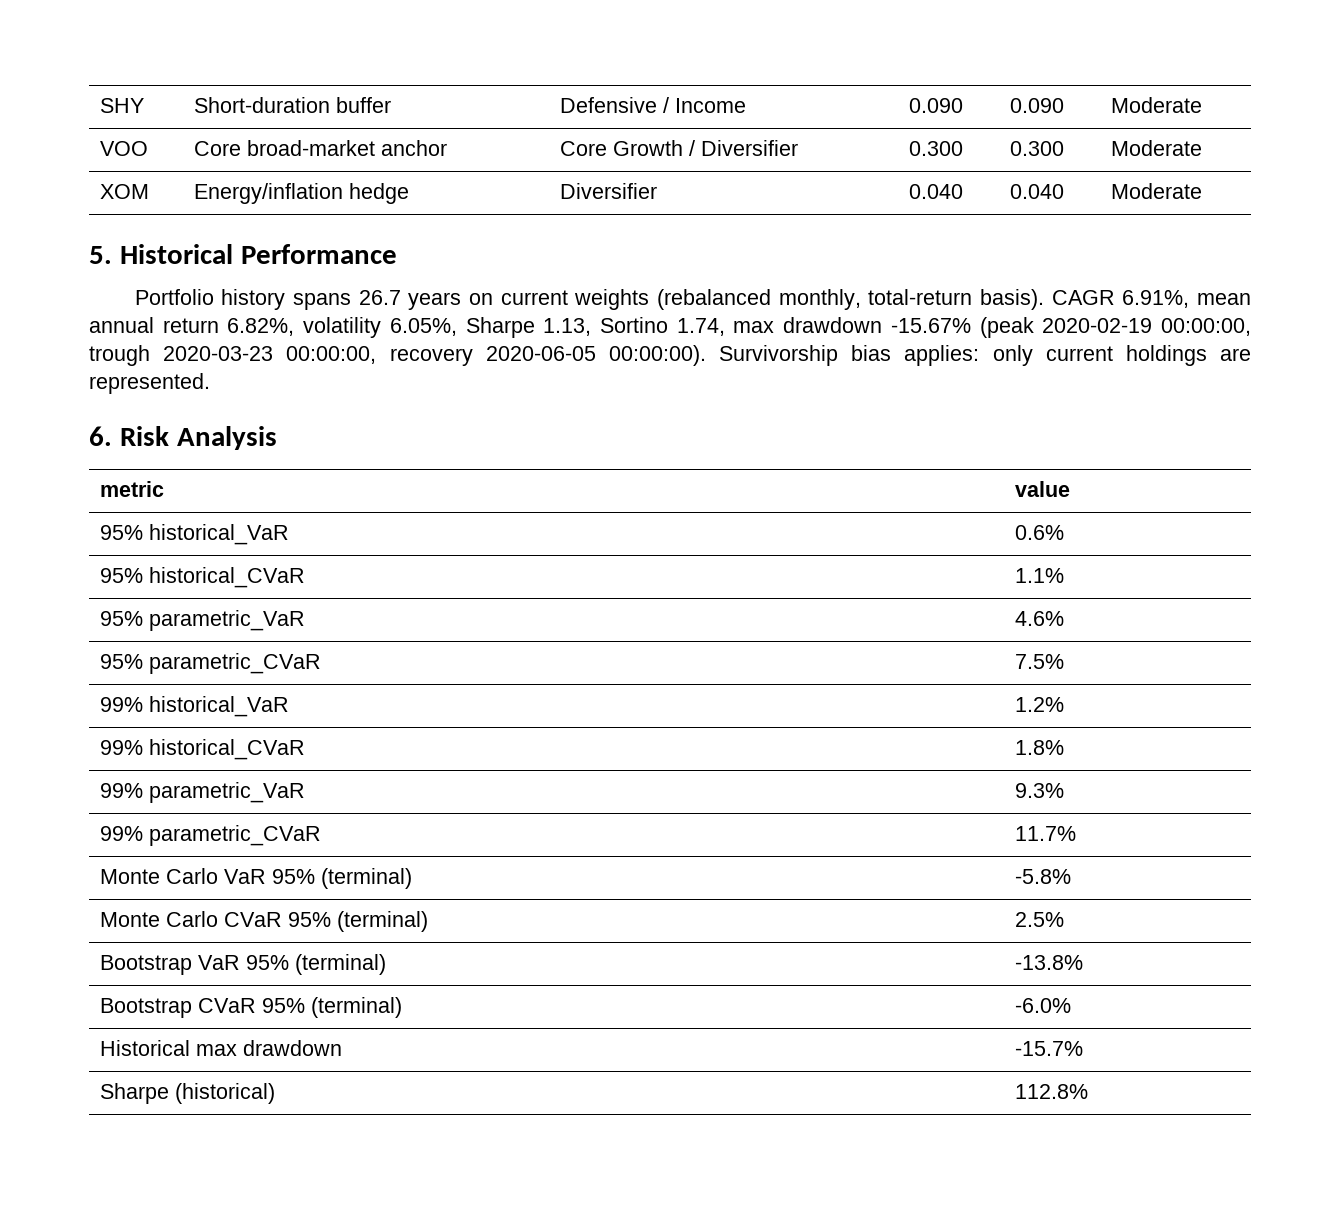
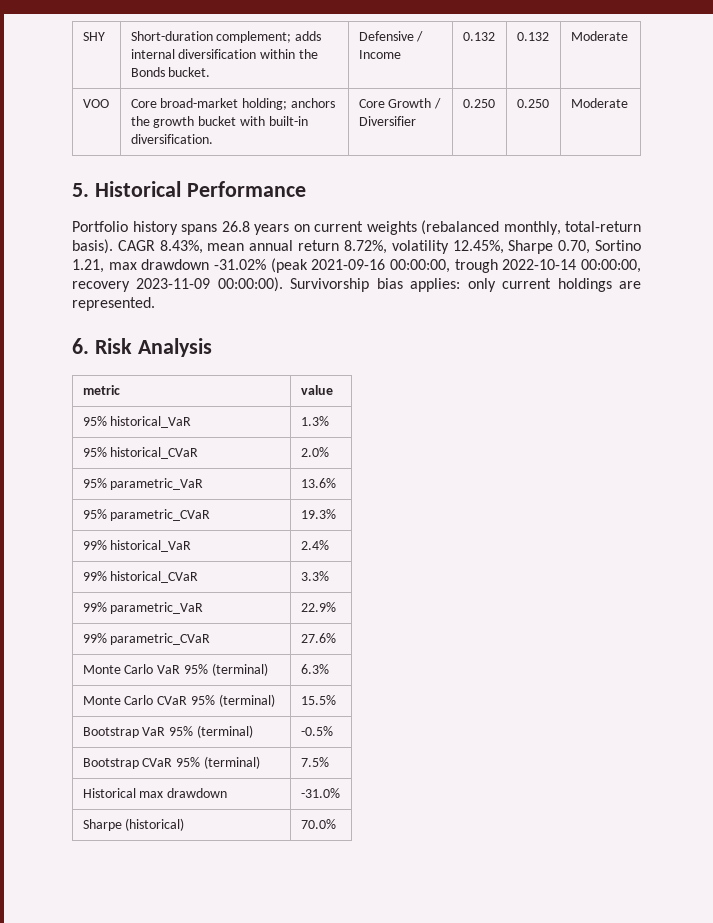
[335,97,391,113] buffer -> [216,31,322,43] [130,49,318,59] [130,67,211,77] complement; adds internal diversification within the Bonds bucket.
[908,98,963,113] [1009,98,1064,113] 0.090 | 0.090 -> [462,32,495,41] [516,32,549,41] 0.132 | 0.132
[380,140,447,156] [559,140,798,156] [908,141,963,156] [1009,141,1064,156] [1110,140,1202,156] [99,184,149,199] [193,183,409,204] [559,183,657,199] [908,184,963,199] [1009,184,1064,199] anchor | Core Growth / Diversifier | 0.300 | 0.300 | Moderate // XOM | Energy/inflation hedge | Diversifier | 0.040 | 0.040 -> [242,98,335,110] [130,116,308,128] [130,134,213,144] [358,98,442,109] [358,116,416,126] [462,99,495,108] [516,99,549,108] holding; anchors the growth bucket with built-in diversification. | Core Growth / Diversifier | 0.250 | 0.250
[358,290,401,305] 26.7 -> [221,221,250,232] 26.8
[1122,290,1190,308] 6.91%, -> [159,240,203,254] 8.43%,
[227,317,1153,338] 6.82%, volatility 6.05%, Sharpe 1.13, Sortino 1.74, max drawdown -15.67% (peak 2020-02-19 -> [343,240,641,254] [72,258,386,273] 8.72%, volatility 12.45%, Sharpe 0.70, Sortino 1.21, max drawdown -31.02% (peak 2021-09-16
[163,346,274,361] 2020-03-23 -> [502,259,577,270] 2022-10-14
[485,346,596,361] 2020-06-05 -> [136,278,211,289] 2023-11-09
[1014,525,1064,540] 0.6% -> [300,416,329,426] 1.3%
[1014,568,1064,583] 1.1% -> [300,447,329,457] 2.0%
[1014,611,1064,626] 4.6% -> [300,478,336,488] 13.6%
[1014,654,1064,669] 7.5% -> [300,509,336,519] 19.3%
[1014,697,1064,712] 1.2% -> [300,540,329,550] 2.4%
[1014,740,1064,755] 1.8% -> [300,571,329,581] 3.3%
[1014,783,1064,798] 9.3% -> [300,602,336,612] 22.9%
[1014,826,1076,841] 11.7% -> [300,633,336,643] 27.6%
[1014,869,1071,884] -5.8% -> [300,664,329,674] 6.3%
[1014,912,1064,927] 2.5% -> [300,695,336,705] 15.5%
[1014,955,1083,970] -13.8% -> [300,726,333,736] -0.5%
[1014,998,1071,1013] -6.0% -> [300,757,329,767] 7.5%
[1014,1041,1083,1056] -15.7% -> [300,788,340,798] -31.0%
[1014,1084,1088,1099] 112.8% -> [300,819,336,829] 70.0%

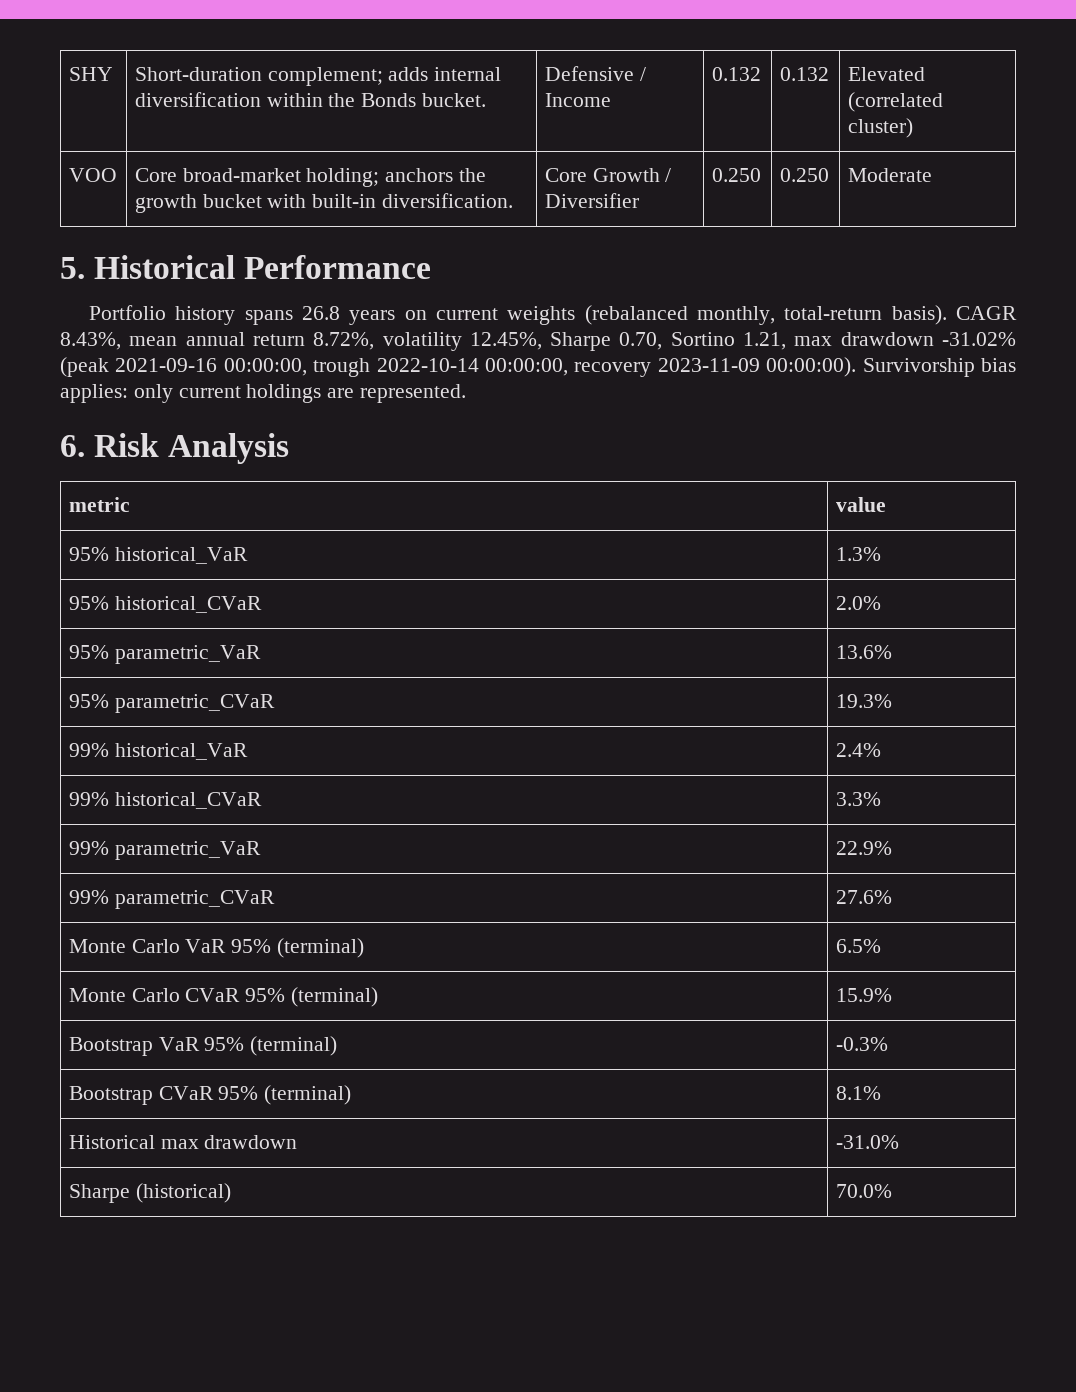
[570,31,628,41] Moderate -> [847,67,925,81] [847,92,943,112] [847,118,913,138] Elevated (correlated cluster)
[300,664,329,674] 6.3% -> [835,939,881,953] 6.5%
[300,695,336,705] 15.5% -> [835,988,892,1002] 15.9%
[300,726,333,736] -0.5% -> [835,1037,888,1051] -0.3%
[300,757,329,767] 7.5% -> [835,1086,881,1100] 8.1%

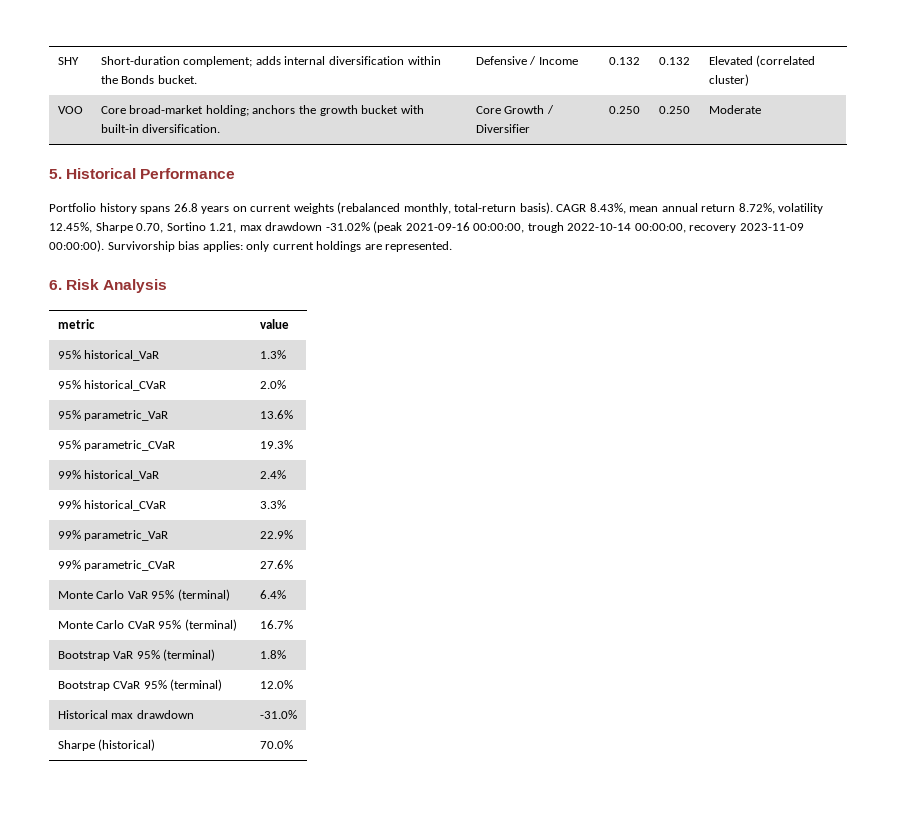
[835,939,881,953] 6.5% -> [259,590,286,599] 6.4%
[835,988,892,1002] 15.9% -> [259,620,293,629] 16.7%
[835,1037,888,1051] -0.3% -> [259,650,286,659] 1.8%
[835,1086,881,1100] 8.1% -> [259,680,293,689] 12.0%

